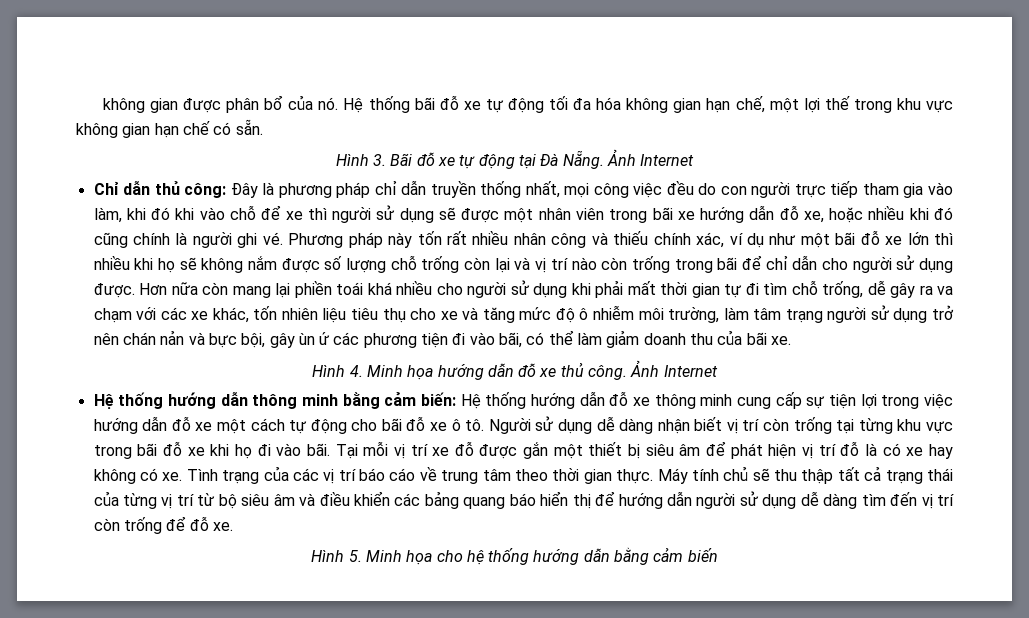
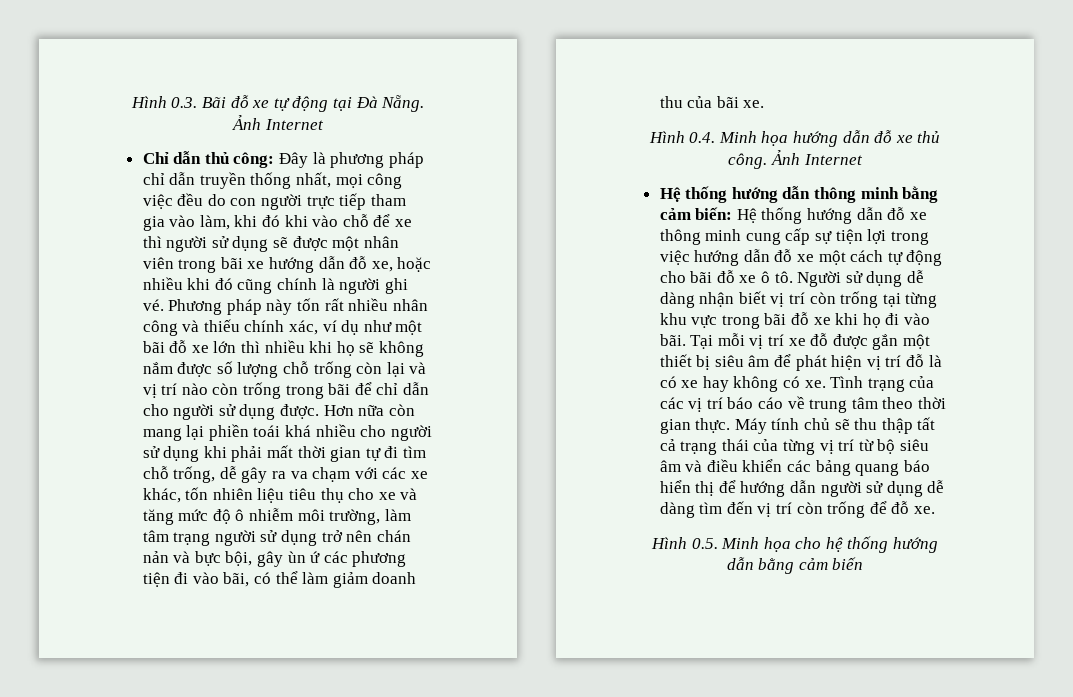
[102,95,953,113] [76,119,263,138] [335,154,387,166] không gian được phân bổ của nó. Hệ thống bãi đỗ xe tự động tối đa hóa không gian hạn chế, một lợi thế trong khu vực không gian hạn chế có sẵn. // Hình 3. -> [130,96,198,108] Hình 0.3.
[349,365,363,377] 4. -> [689,132,716,143] 0.4.
[348,550,362,562] 5. -> [691,538,718,549] 0.5.

